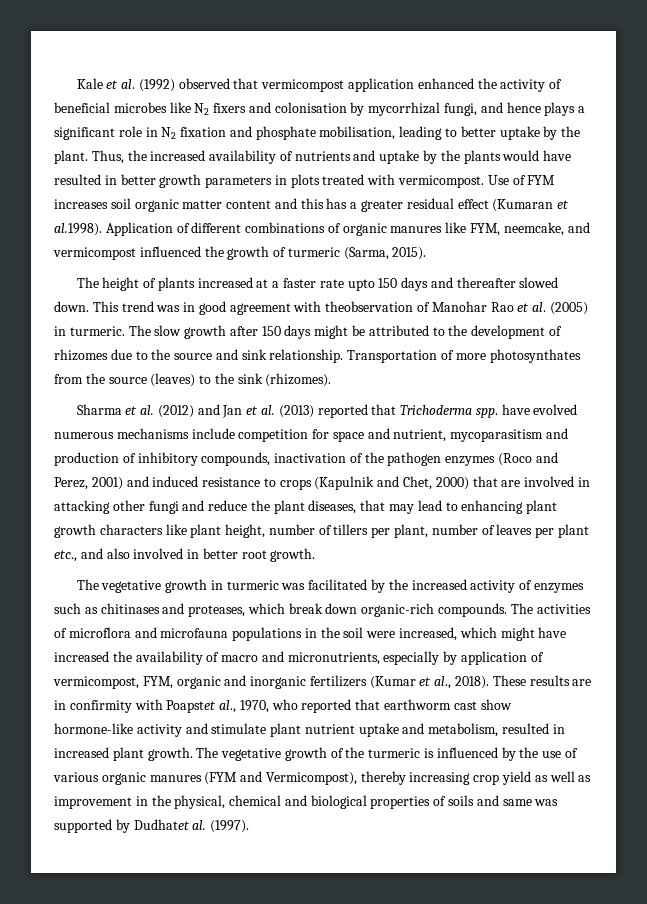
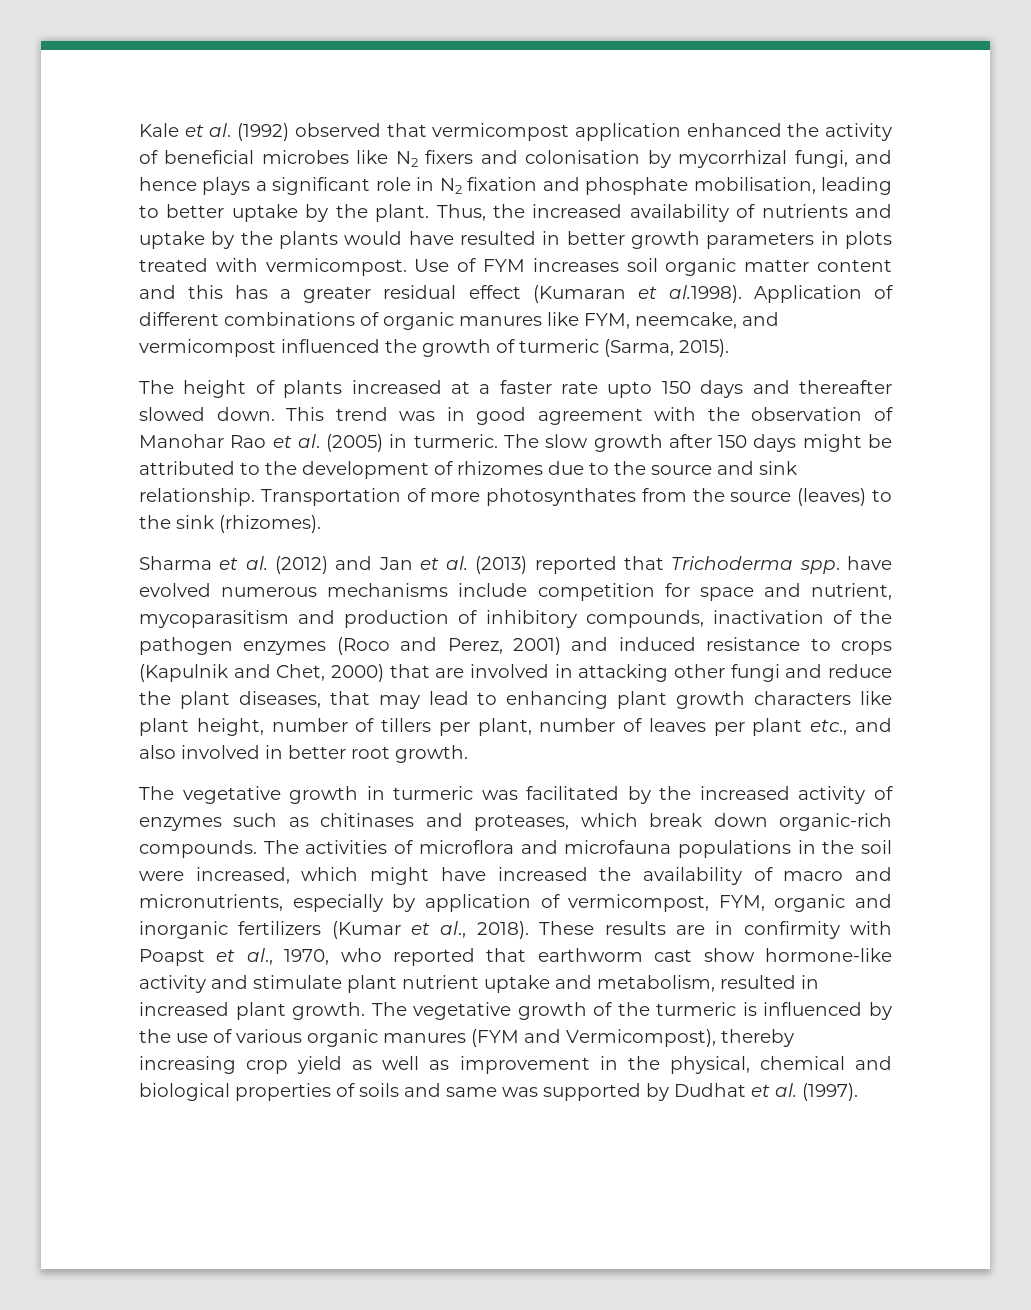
[325,301,414,312] theobservation -> [707,407,863,421] the observation
[166,700,217,713] Poapstet -> [139,949,236,966] Poapst et
[133,819,190,830] Dudhatet -> [674,1083,770,1097] Dudhat et

